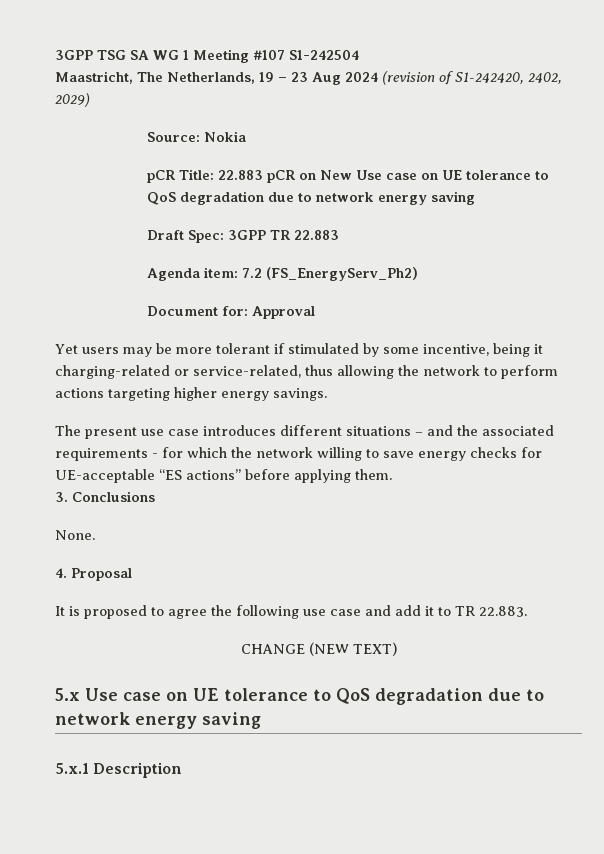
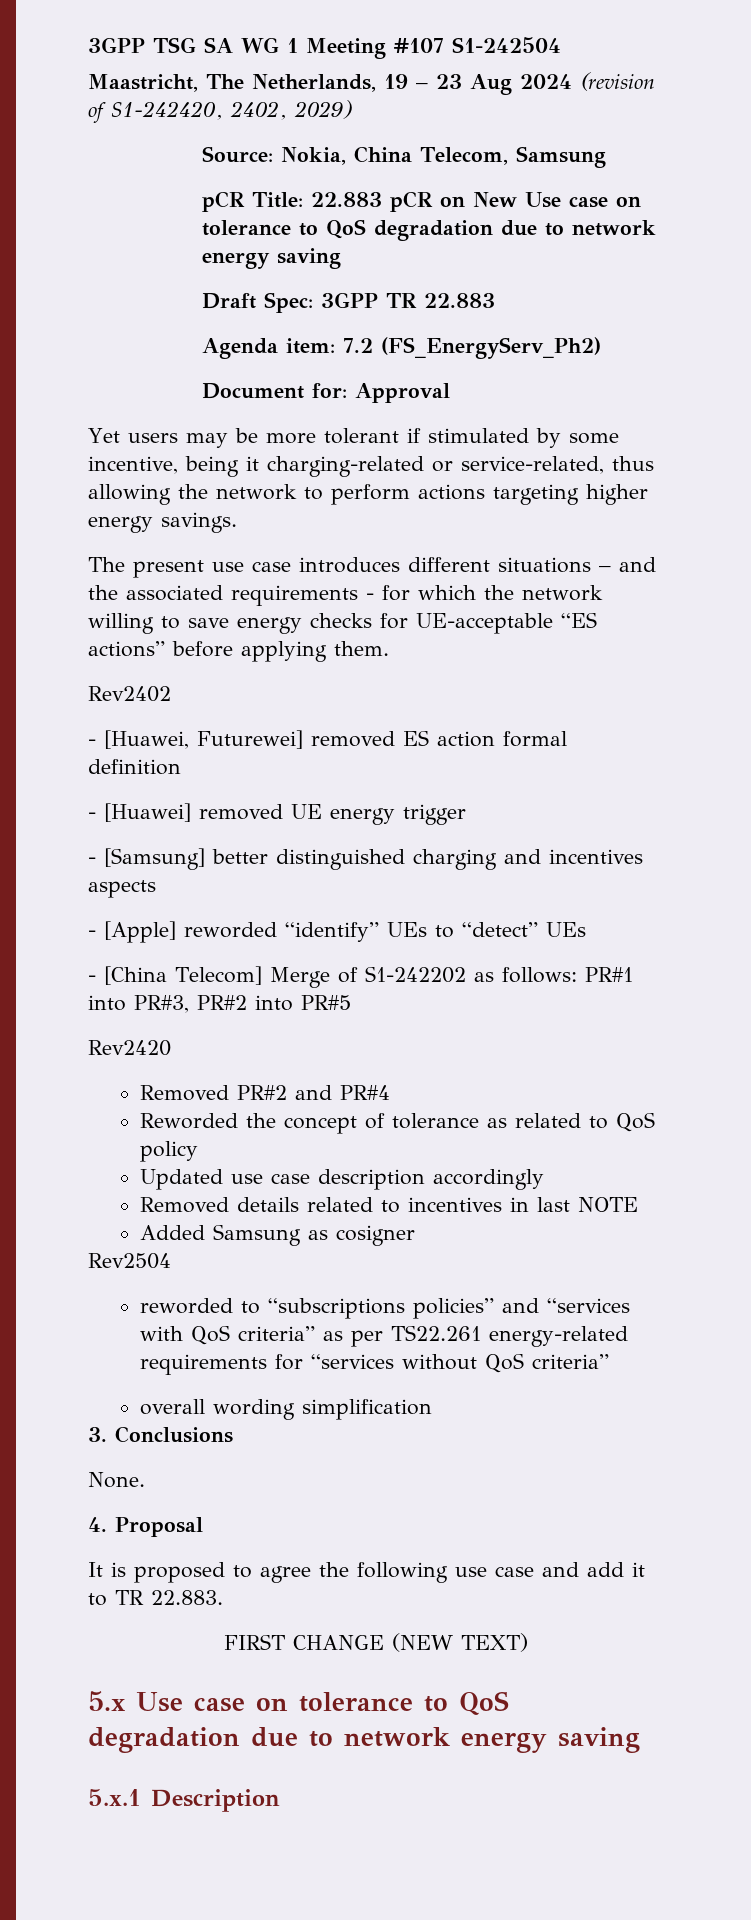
[204,131,247,142] Nokia -> [281,146,607,168] Nokia, China Telecom, Samsung
[442,170,463,180] UE -> (642, 201) none
(392, 474) none -> [88,686,171,702] [88,730,567,749] [88,759,181,775] [88,803,466,825] [88,848,643,870] [88,880,156,898] [88,921,586,943] [88,966,633,988] [88,995,351,1013] [88,1040,171,1056] [140,1085,391,1101] [140,1112,656,1134] [140,1141,199,1162] [140,1169,545,1190] [140,1197,639,1213] [140,1224,416,1246] [88,1253,171,1269] [140,1298,631,1319] [140,1325,629,1347] [140,1353,610,1375] [140,1399,433,1420] // Rev2402 // - [Huawei, Futurewei] removed ES action formal definition // - [Huawei] removed UE energy trigger // - [Samsung] better distinguished charging and incentives aspects // - [Apple] reworded “identify” UEs to “detect” UEs // - [China Telecom] Merge of S1-242202 as follows: PR#1 into PR#3, PR#2 into PR#5 // Rev2420 // Removed PR#2 and PR#4 // Reworded the concept of tolerance as related to QoS policy // Updated use case description accordingly // Removed details related to incentives in last NOTE // Added Samsung as cosigner // Rev2504 // reworded to “subscriptions policies” and “services with QoS criteria” as per TS22.261 energy-related requirements for “services without QoS criteria” // overall wording simplification
(527, 611) none -> [223,1634,285,1650] FIRST
[193,688,219,701] UE -> (288, 1704) none

